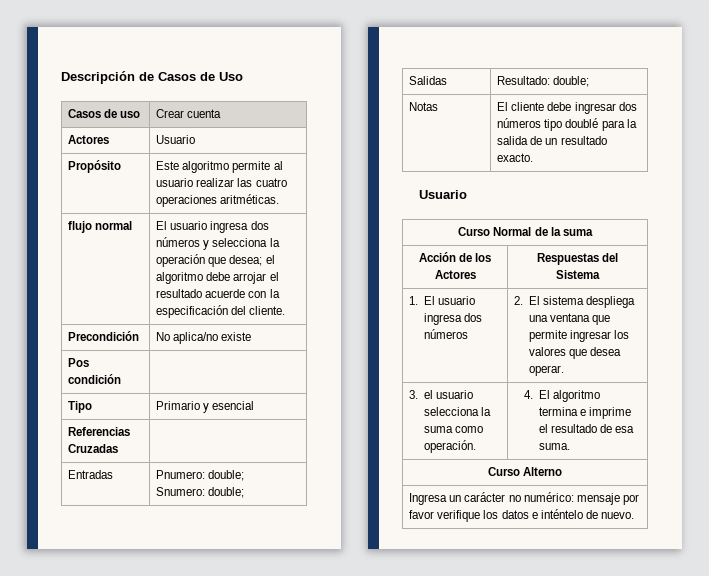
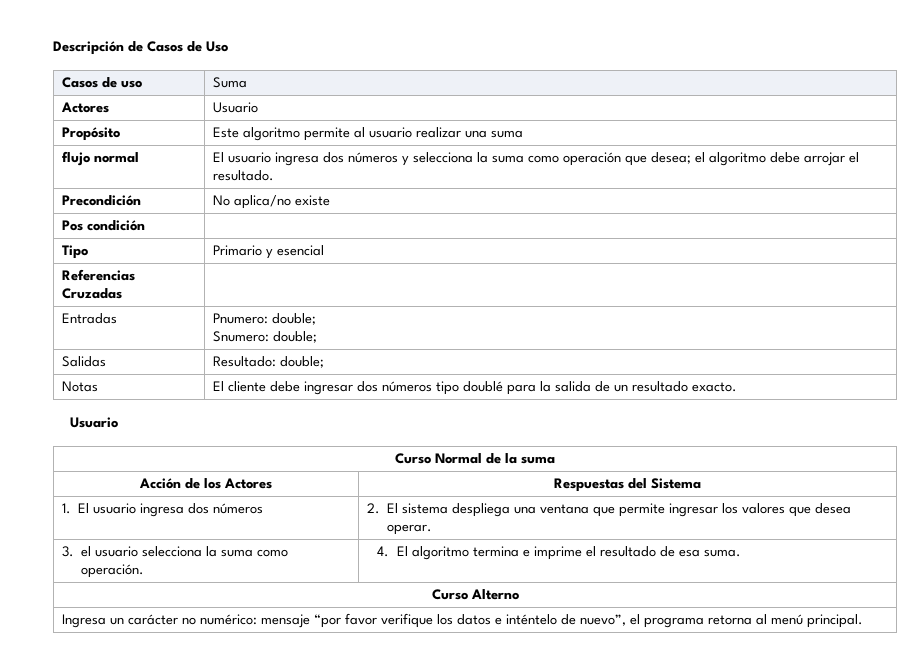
[156,109,222,118] Crear cuenta -> [213,77,248,88] Suma
[237,178,287,187] [156,194,280,207] las cuatro operaciones aritméticas. -> [465,130,524,138] una suma
(280, 242) none -> [492,155,560,163] suma como
[156,289,280,298] [156,305,286,318] resultado acuerde con la especificación del cliente. -> [213,170,275,181] resultado.
[622,494,639,505] por -> [314,614,342,628] “por
[600,512,634,519] nuevo. -> [580,614,864,628] nuevo”, el programa retorna al menú principal.

